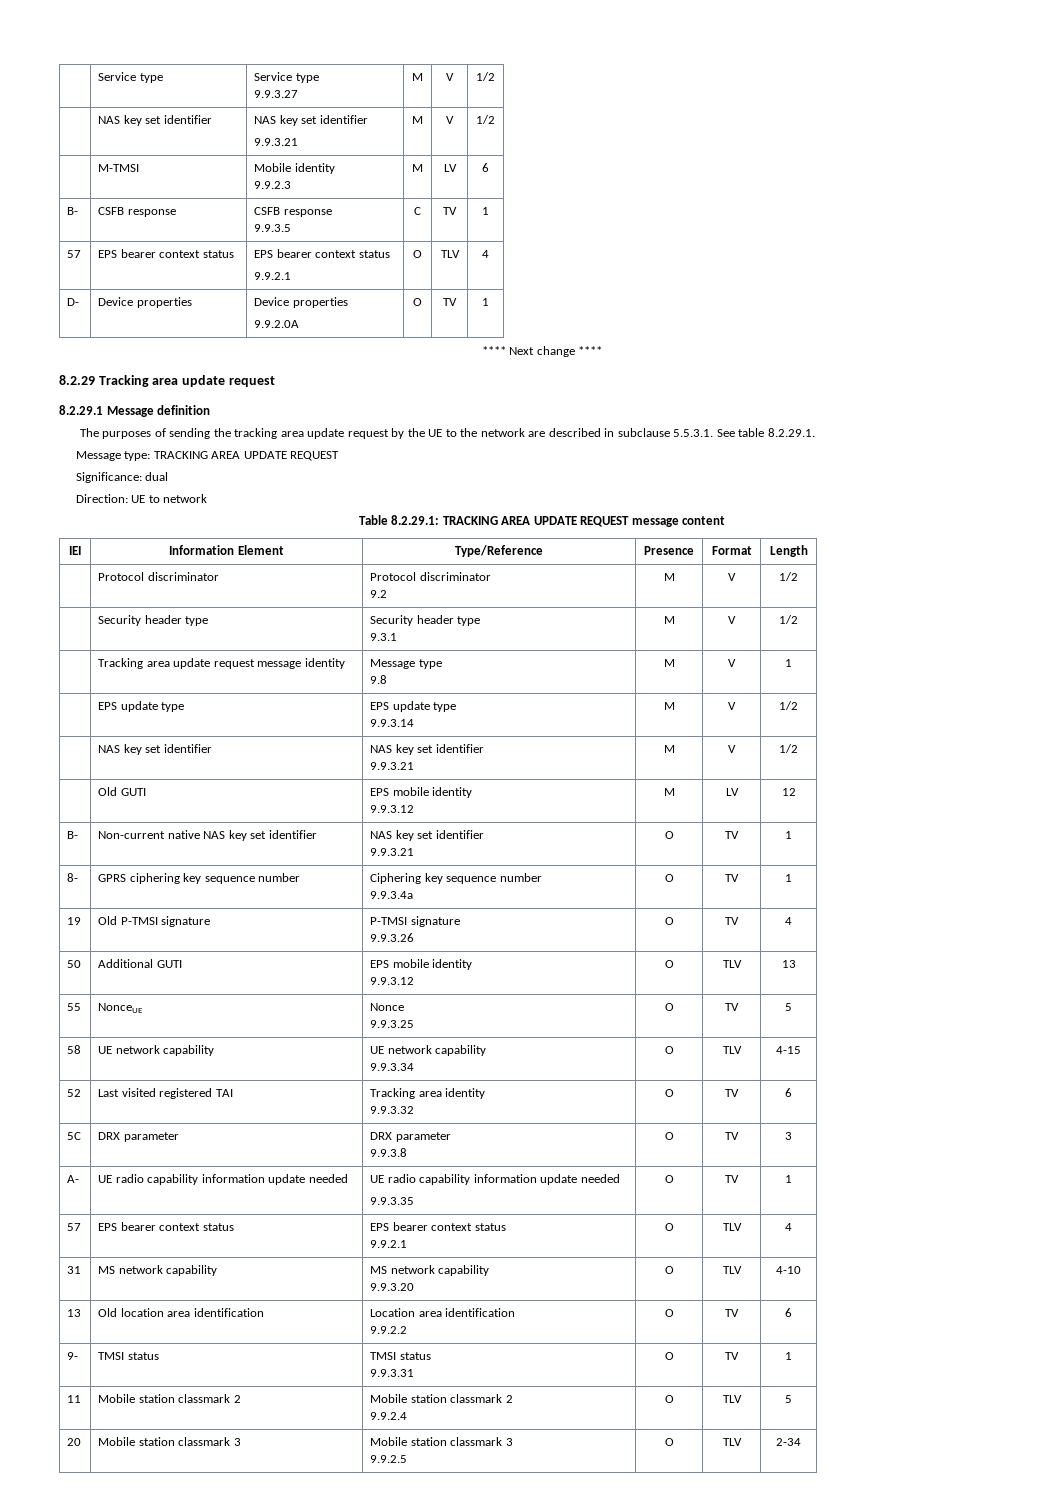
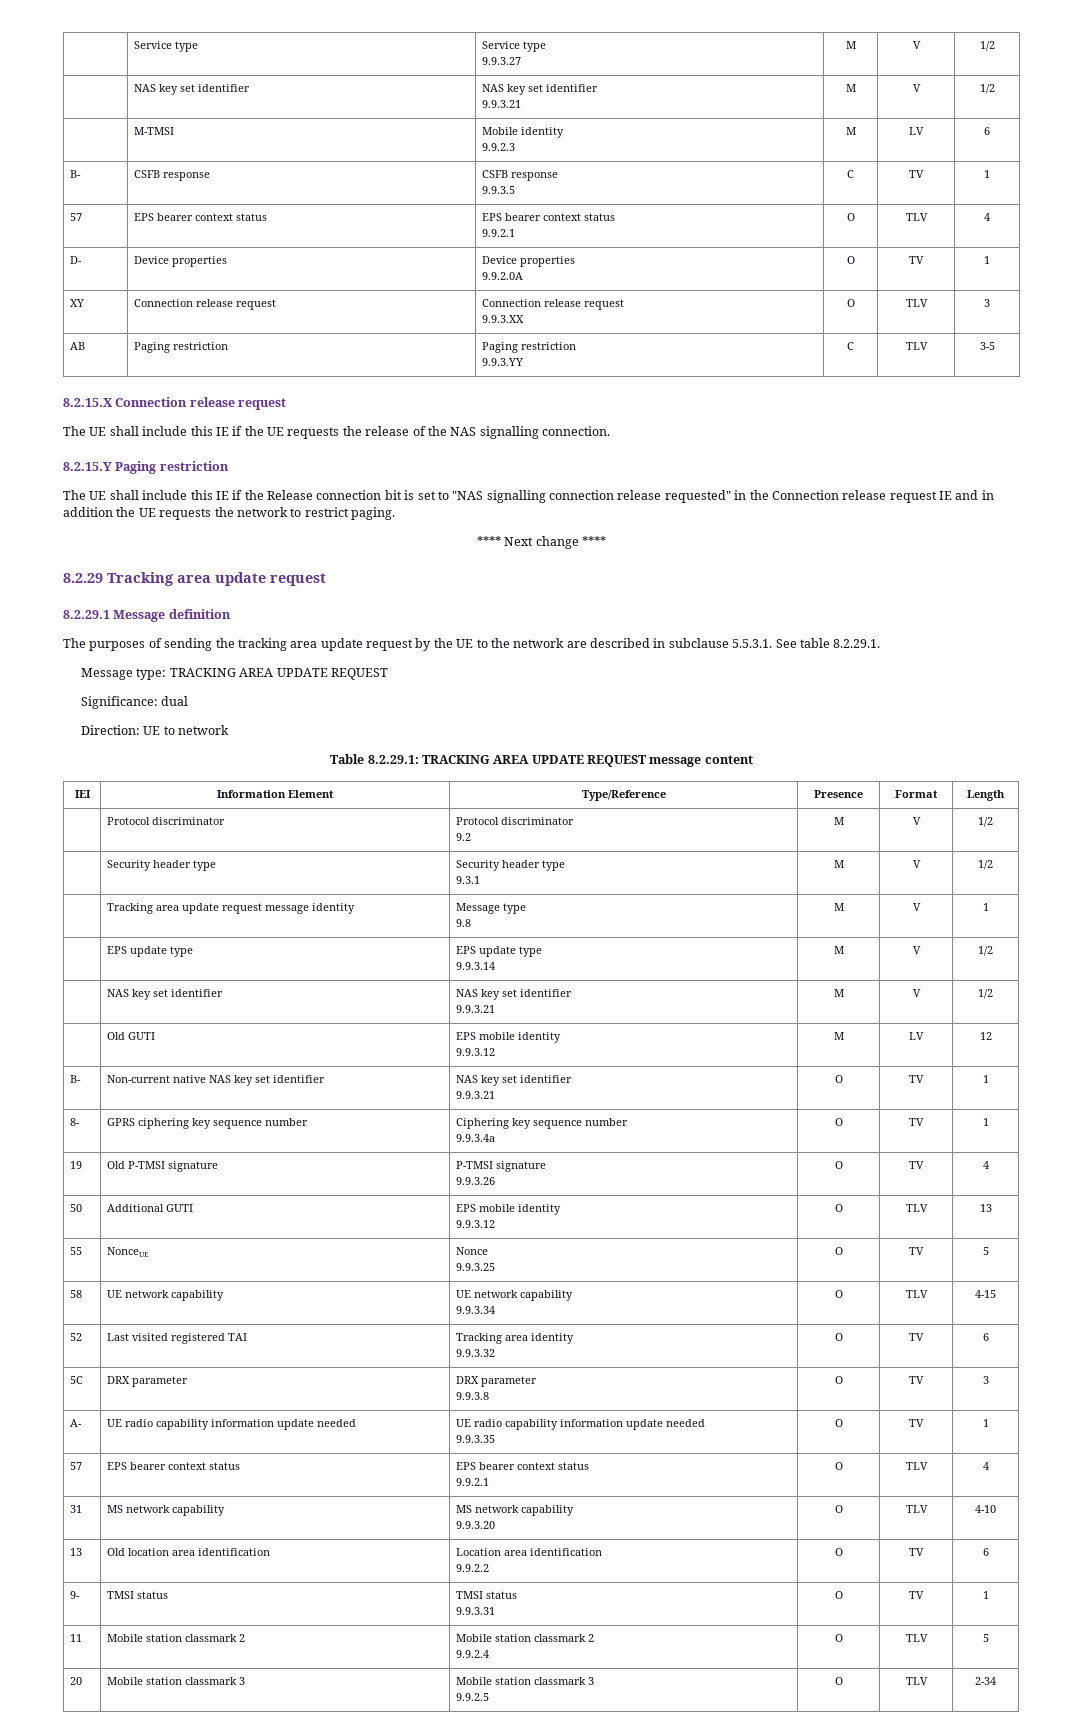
(489, 302) none -> [69,299,84,307] [133,299,276,310] [481,299,624,310] [481,315,524,323] [846,299,855,307] [905,299,928,307] [984,299,990,307] [69,342,85,350] [133,342,228,353] [481,342,576,353] [481,358,523,366] [847,342,854,350] [905,342,928,350] [979,342,995,350] [63,397,287,410] [63,426,610,439] [63,461,229,474] [63,490,994,503] [63,507,395,520] // XY | Connection release request | Connection release request // 9.9.3.XX | O | TLV | 3 // AB | Paging restriction | Paging restriction // 9.9.3.YY | C | TLV | 3-5 // 8.2.15.X Connection release request // The UE shall include this IE if the UE requests the release of the NAS signalling connection. // 8.2.15.Y Paging restriction // The UE shall include this IE if the Release connection bit is set to "NAS signalling connection release requested" in the Connection release request IE and in addition the UE requests the network to restrict paging.

